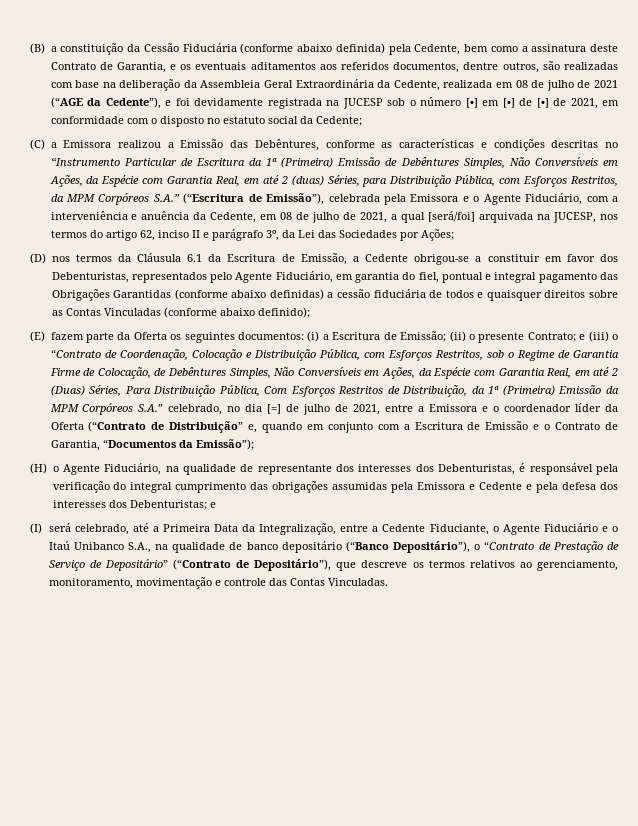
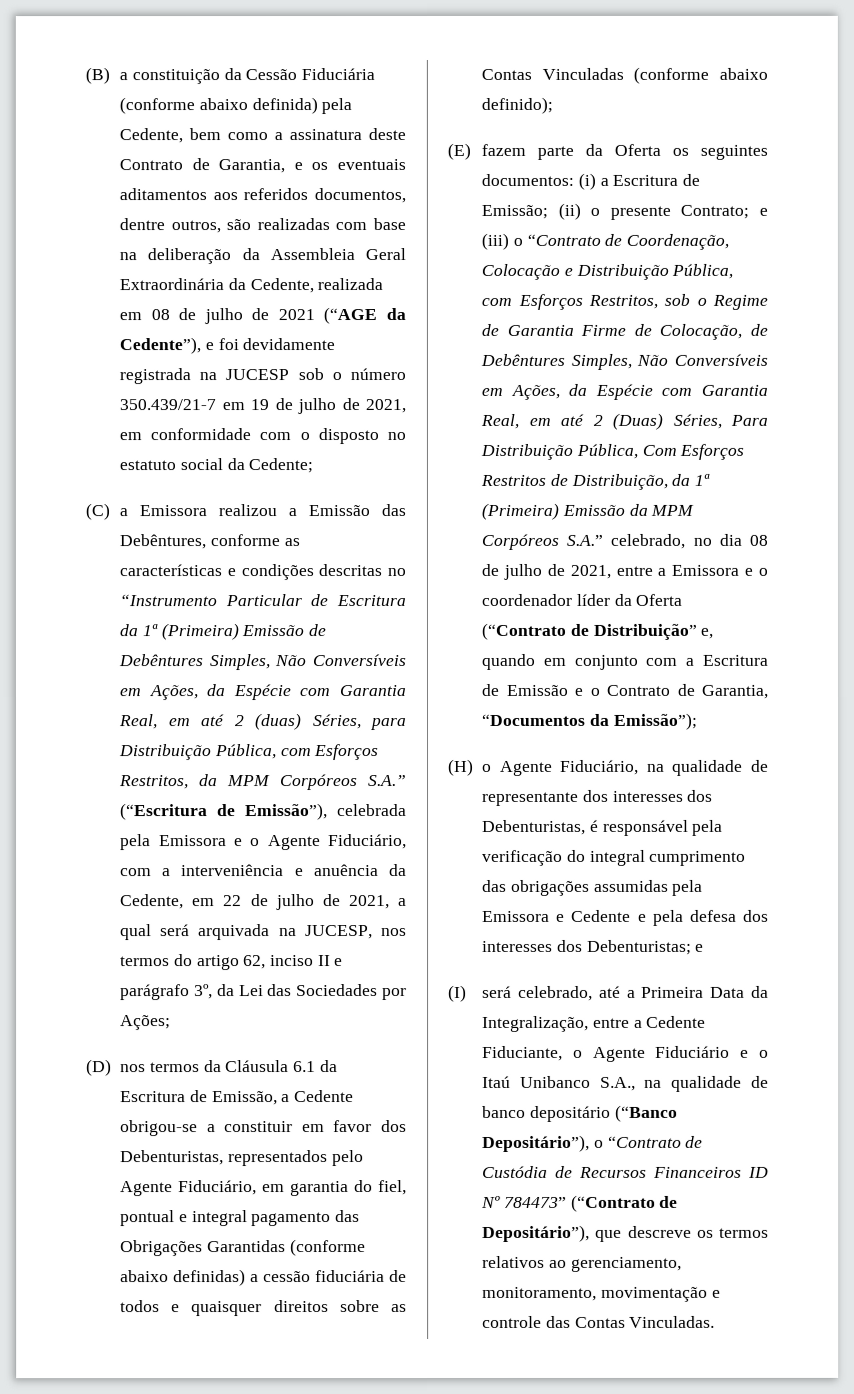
[465,98,549,108] [•] em [•] de [•] -> [119,398,337,415] 350.439/21-7 em 19 de julho
[280,212,293,220] 08 -> [223,895,243,907] 22
[428,211,476,222] [será/foi] -> [160,924,191,937] será
[267,404,282,414] [=] -> [749,534,768,546] 08
[552,541,619,553] [48,559,168,571] Prestação de Serviço de Depositário” -> [482,1165,769,1178] [481,1195,567,1208] Custódia de Recursos Financeiros ID Nº 784473”

